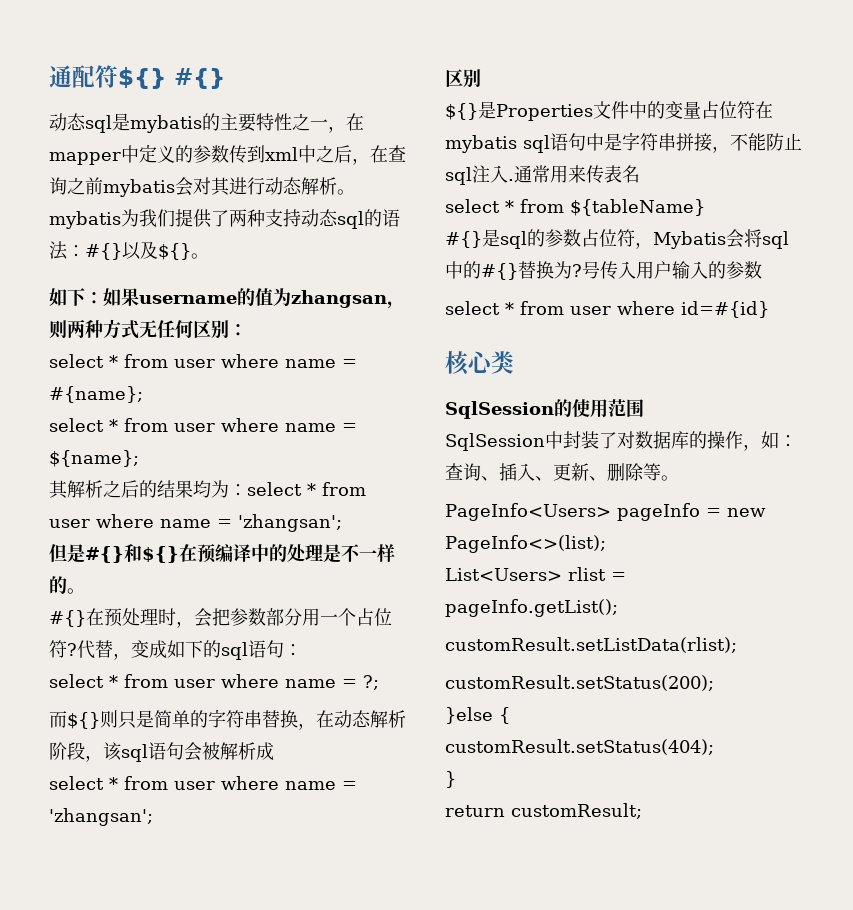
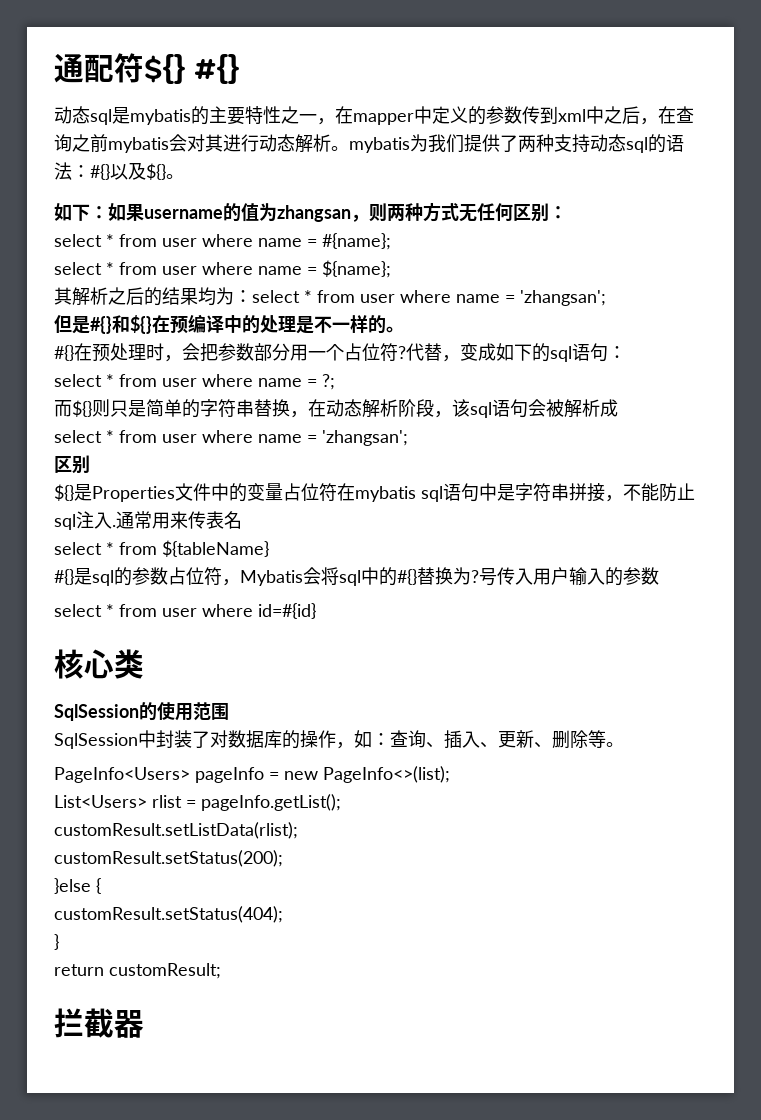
(642, 811) none -> [54,1008,144,1038] // 拦截器

